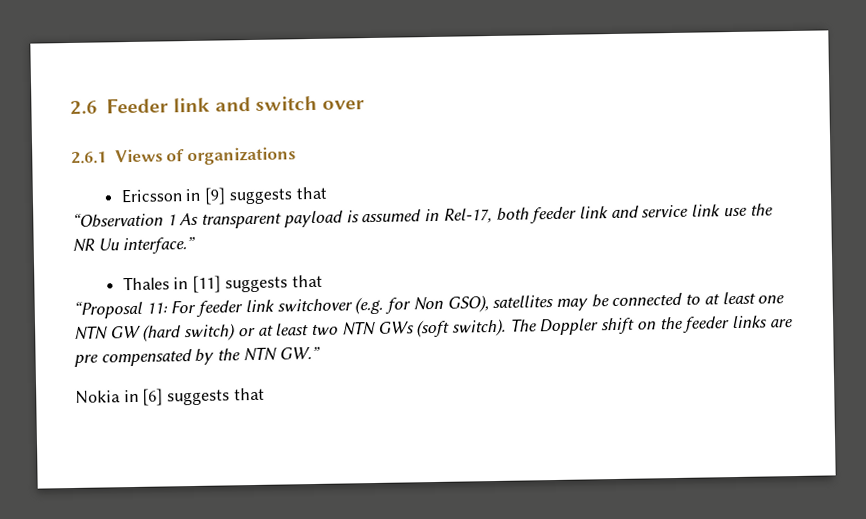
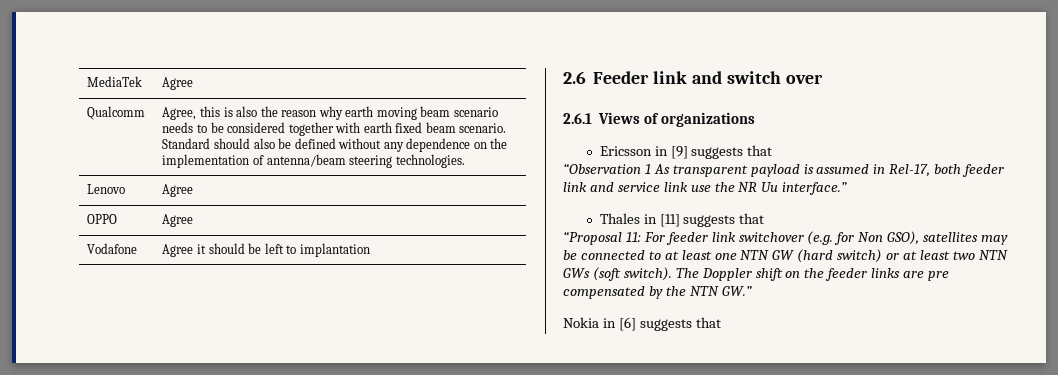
(70, 107) none -> [87,76,143,87] [162,77,194,90] [87,106,146,120] [162,106,498,120] [162,122,507,136] [162,138,508,152] [162,154,465,168] [87,184,126,194] [162,184,194,197] [87,214,118,224] [162,214,194,227] [87,243,138,254] [162,243,370,257] MediaTek | Agree // Qualcomm | Agree, this is also the reason why earth moving beam scenario needs to be considered together with earth fixed beam scenario. Standard should also be defined without any dependence on the implementation of antenna/beam steering technologies. // Lenovo | Agree // OPPO | Agree // Vodafone | Agree it should be left to implantation //

